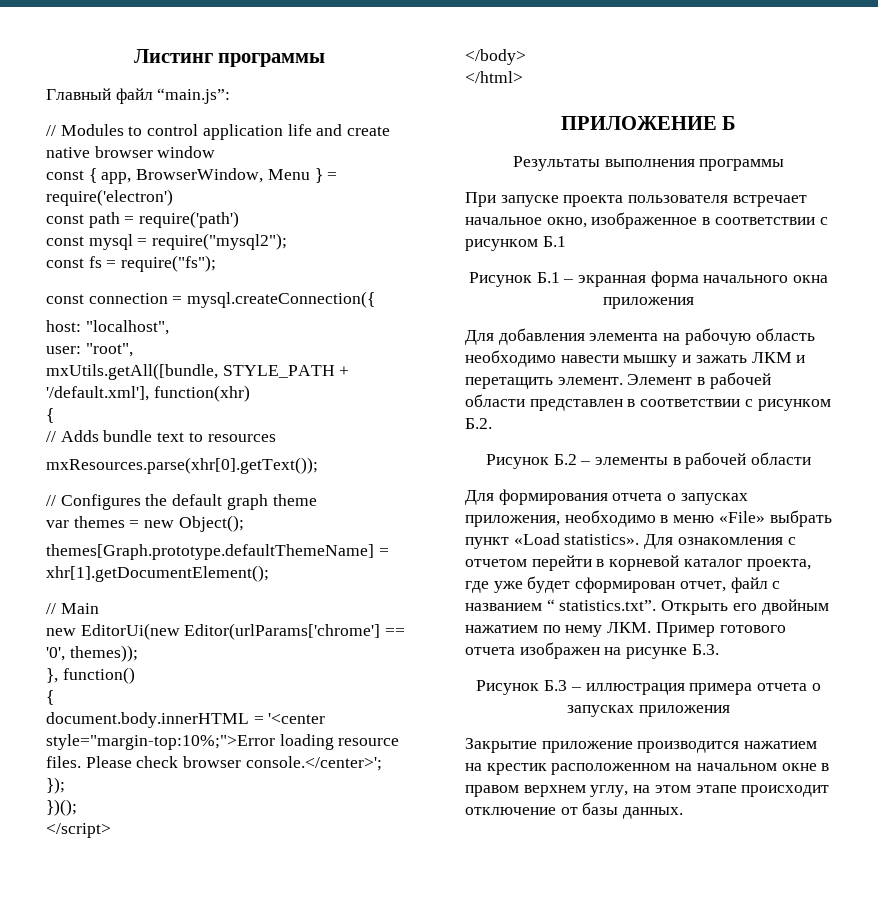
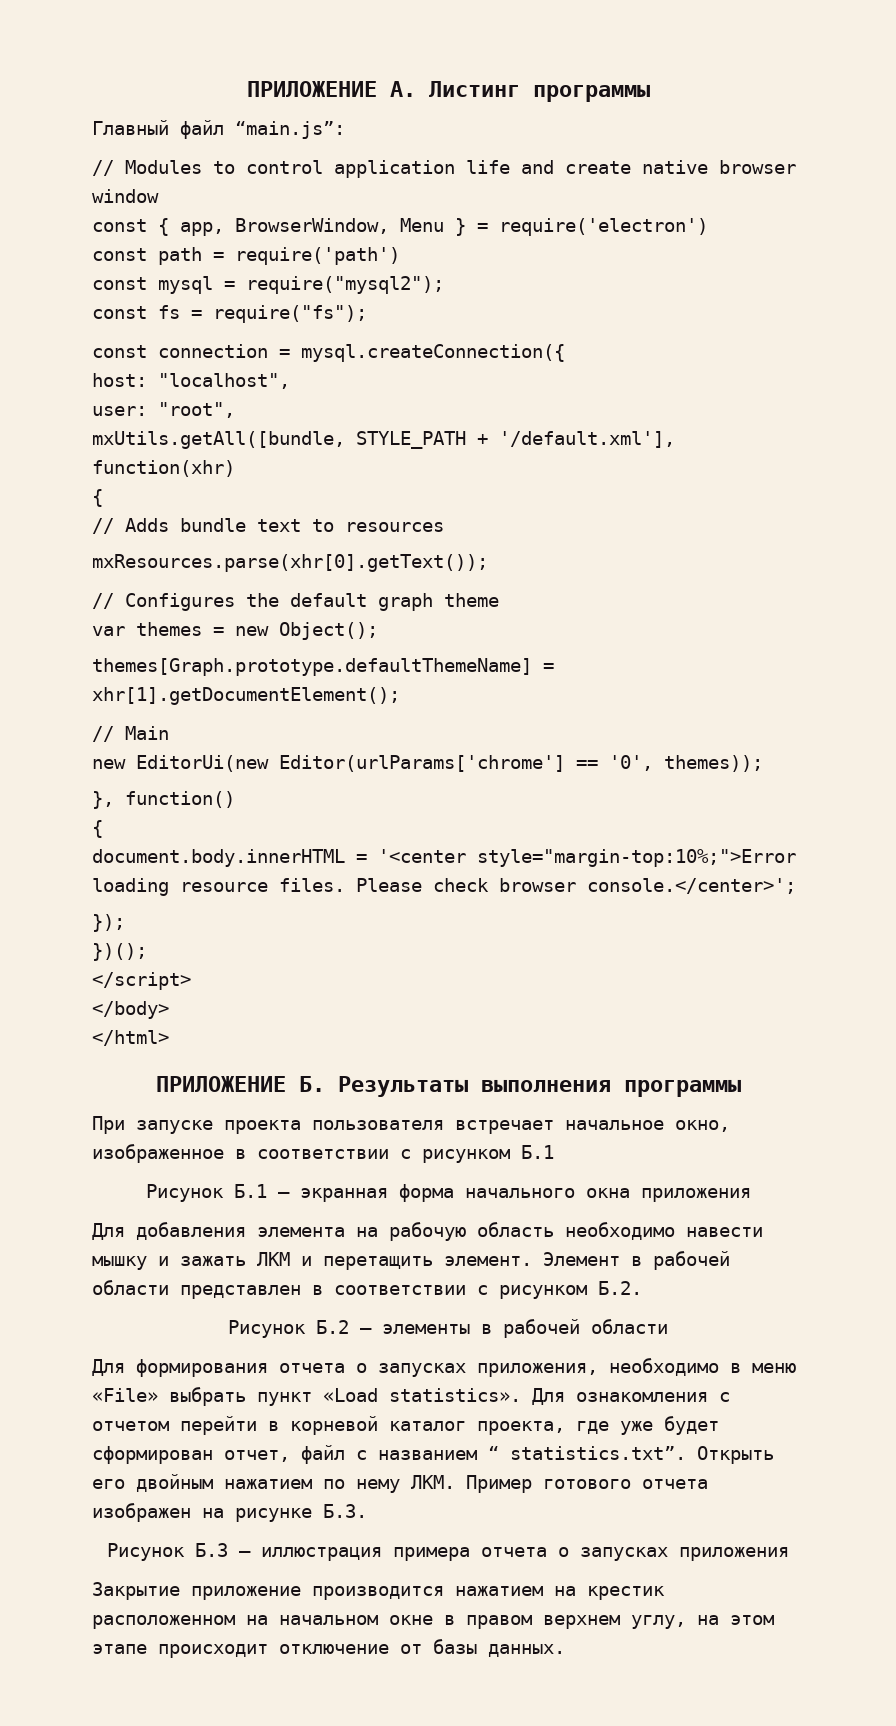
(133, 56) none -> [246,81,416,97] ПРИЛОЖЕНИЕ А.
[722,116,737,130] Б // -> [298,1076,325,1092] Б.

